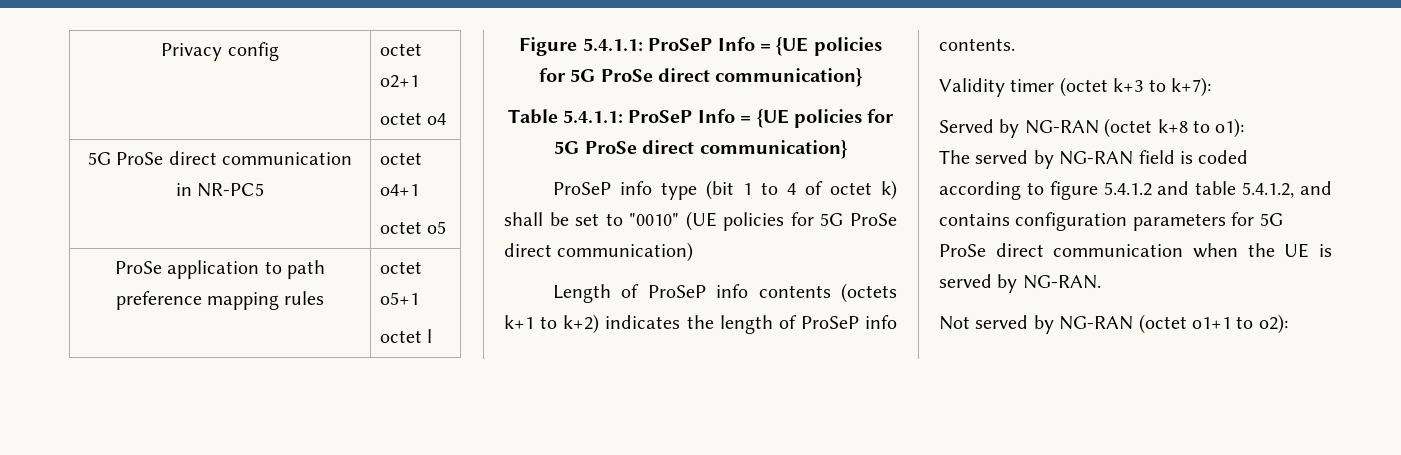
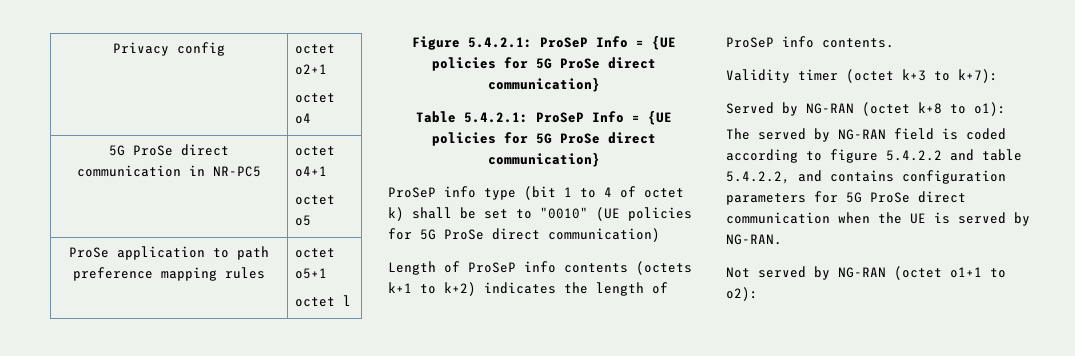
[582,38,643,51] 5.4.1.1: -> [468,37,532,48] 5.4.2.1:
[563,110,623,123] 5.4.1.1: -> [464,112,528,123] 5.4.2.1:
[1103,182,1152,196] 5.4.1.2 -> [886,150,942,161] 5.4.2.2
[1242,182,1295,198] 5.4.1.2, -> [726,171,790,184] 5.4.2.2,

